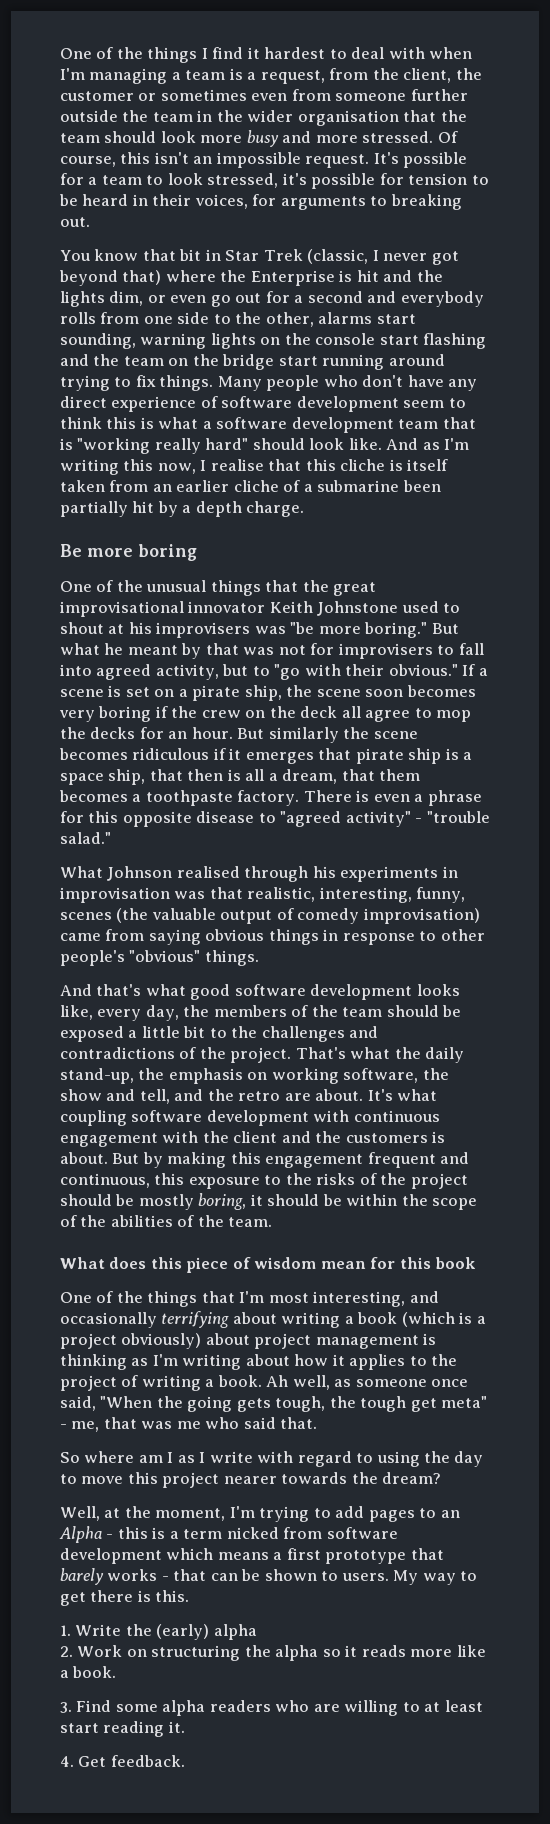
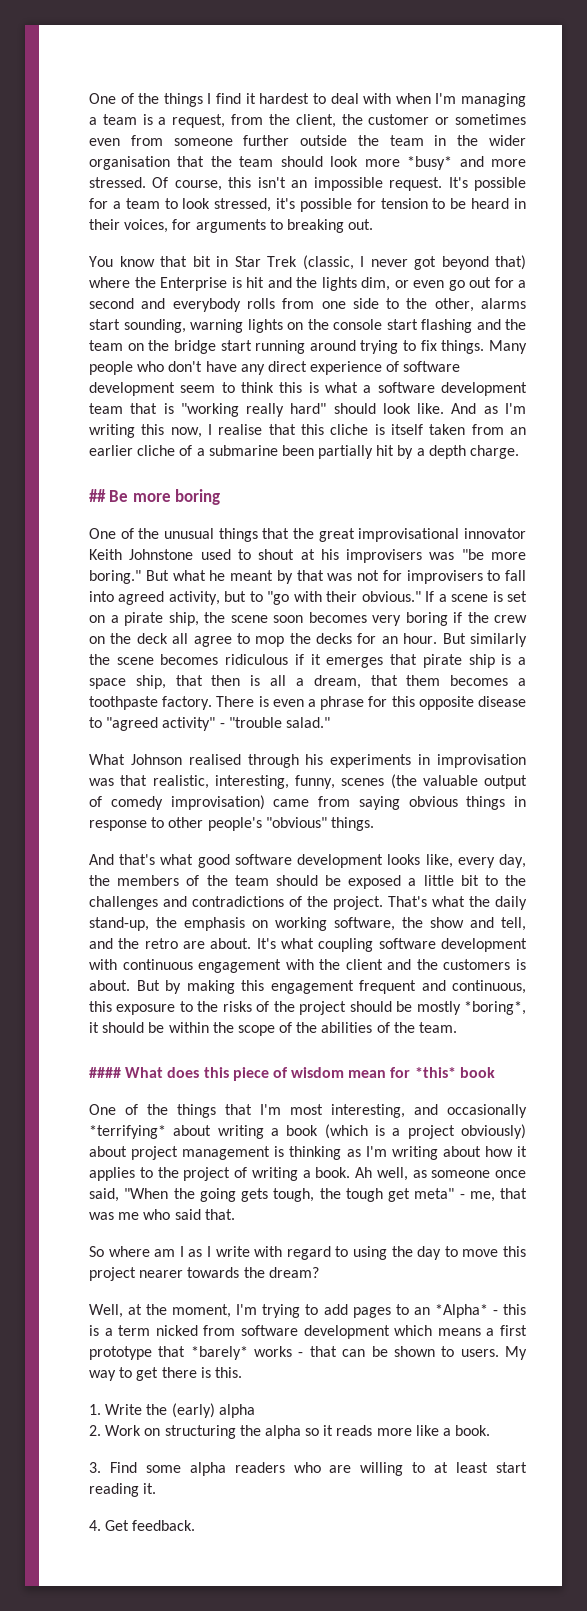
[246,130,279,147] busy -> [407,156,453,170] *busy*
(305, 509) none -> [89,489,106,502] ##
[198,1193,247,1210] boring, -> [463,1001,526,1015] *boring*,
(273, 1222) none -> [89,1067,121,1078] ####
[399,1257,431,1269] this -> [414,1067,456,1078] *this*
[161,1311,230,1328] terrifying -> [89,1125,166,1139] *terrifying*
[59,1526,102,1543] Alpha -> [434,1304,488,1318] *Alpha*
[60,1568,104,1585] barely -> [190,1346,248,1360] *barely*

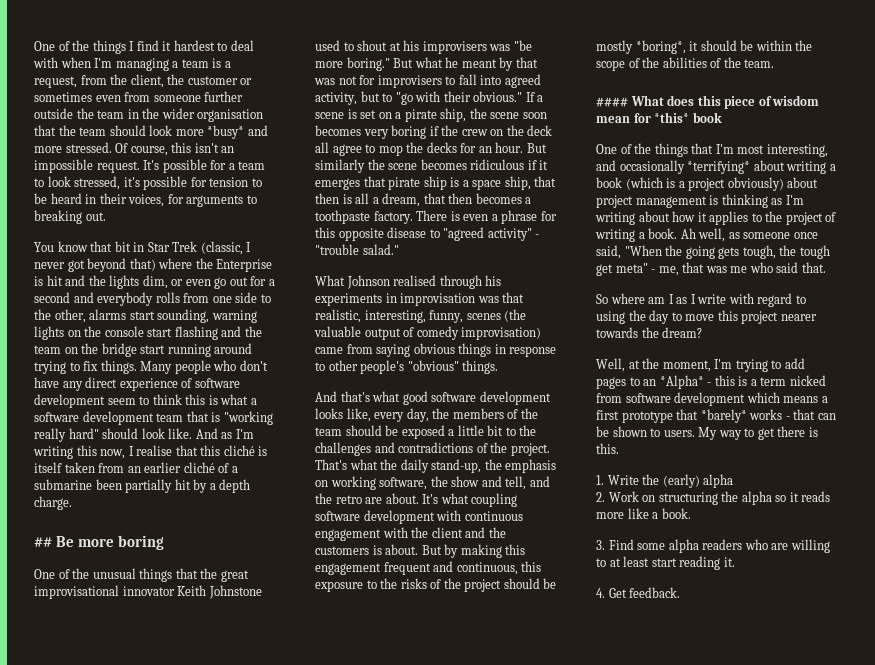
[330,424,369,435] cliche -> [223,445,255,456] cliché
[137,445,176,456] cliche -> [183,462,215,473] cliché
[406,675,441,686] them -> [448,193,473,204] then

